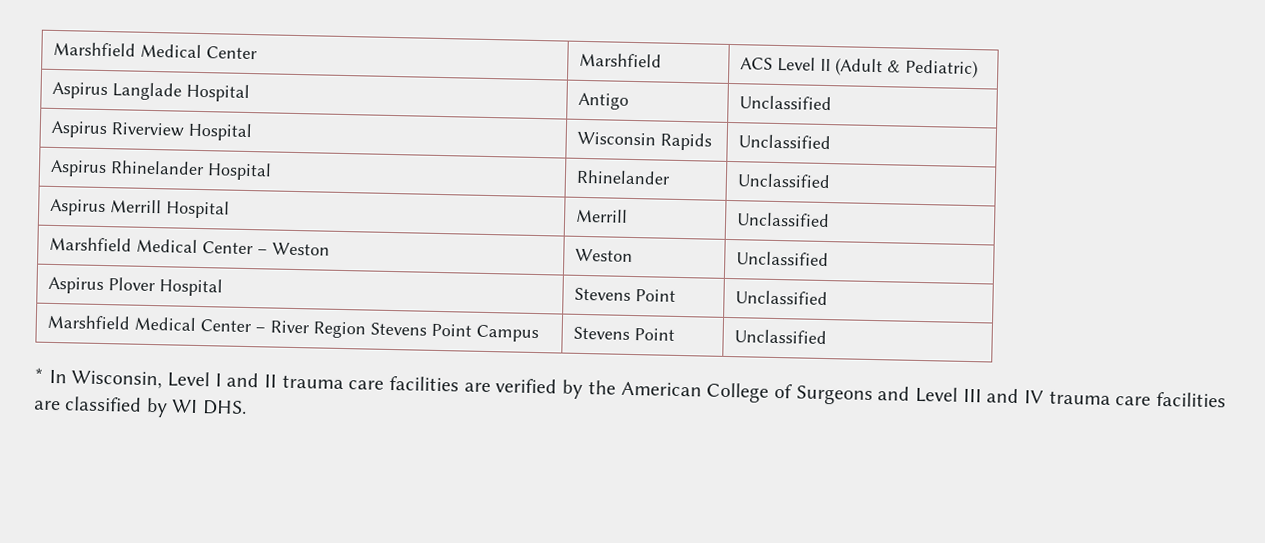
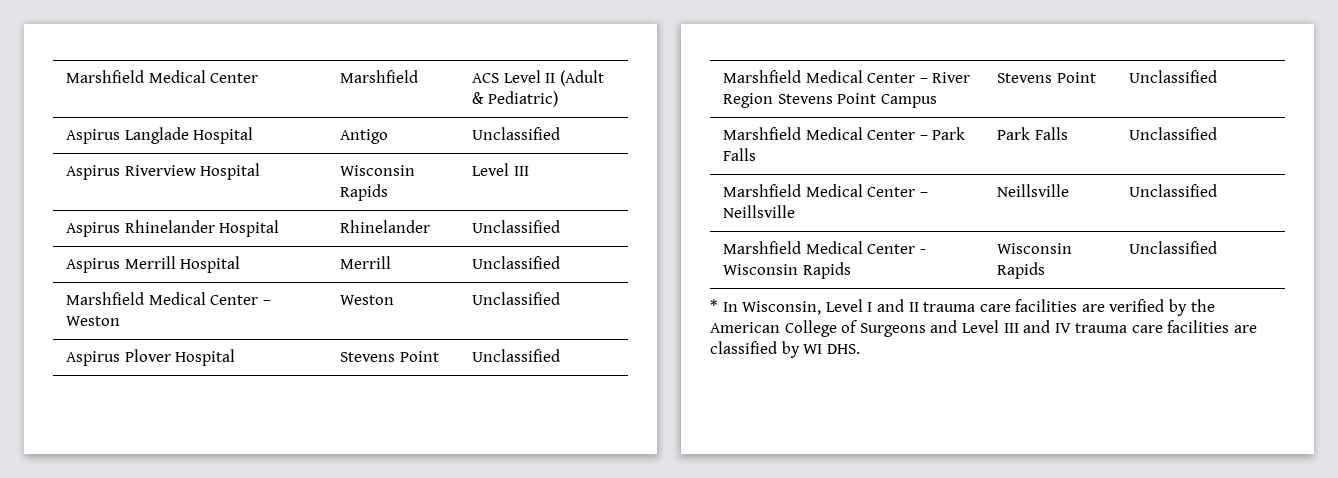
[738,134,832,150] Unclassified -> [472,163,529,176] Level III
(828, 337) none -> [723,127,966,140] [723,148,757,161] [997,127,1068,140] [1129,127,1218,140] [723,184,928,197] [723,205,796,218] [997,184,1070,197] [1129,184,1218,197] [723,241,926,254] [723,262,851,279] [997,243,1073,254] [997,262,1046,279] [1129,241,1218,254] // Marshfield Medical Center – Park Falls | Park Falls | Unclassified // Marshfield Medical Center – Neillsville | Neillsville | Unclassified // Marshfield Medical Center - Wisconsin Rapids | Wisconsin Rapids | Unclassified

